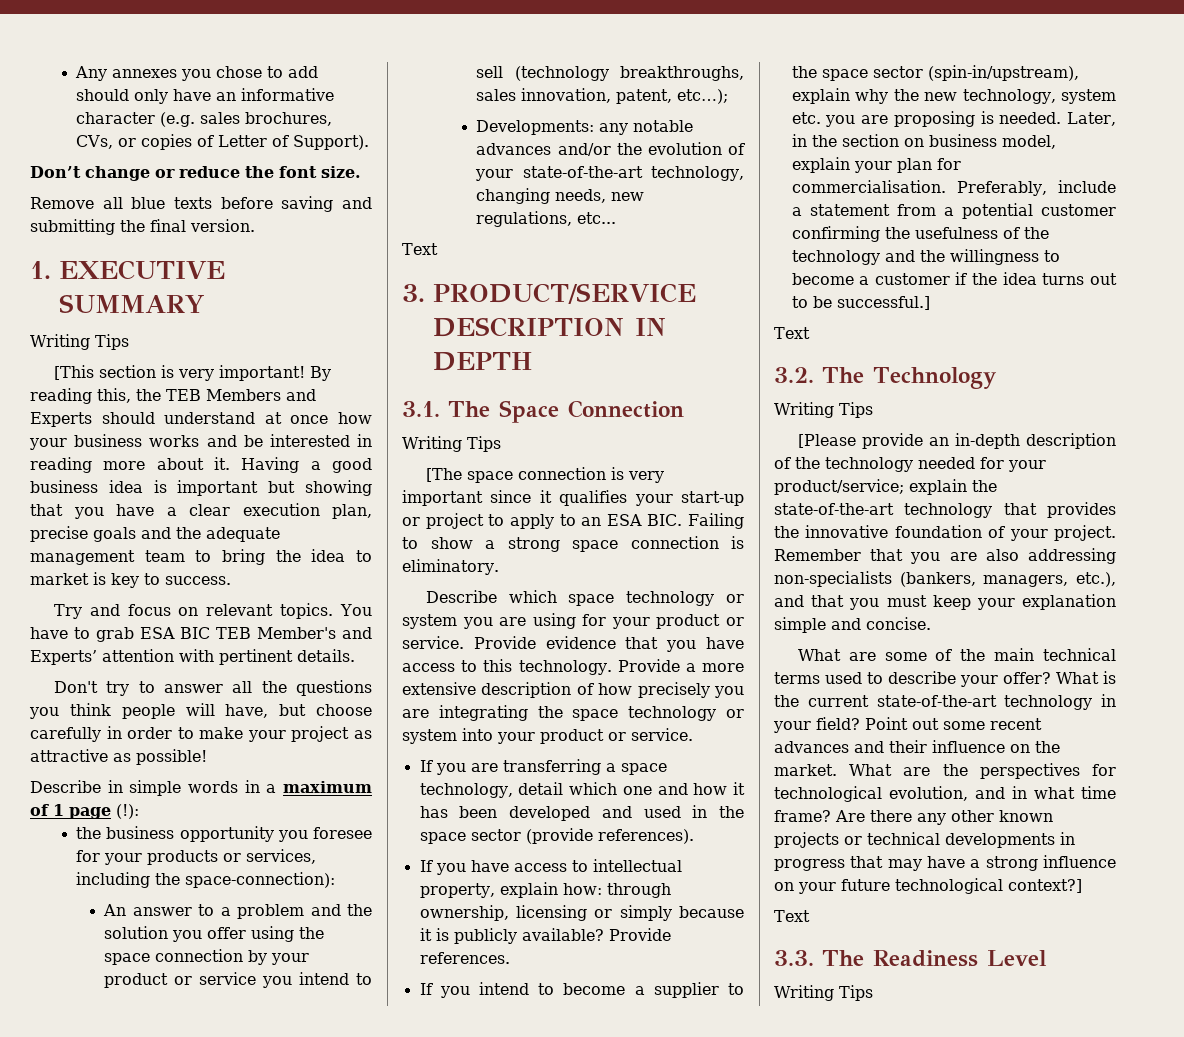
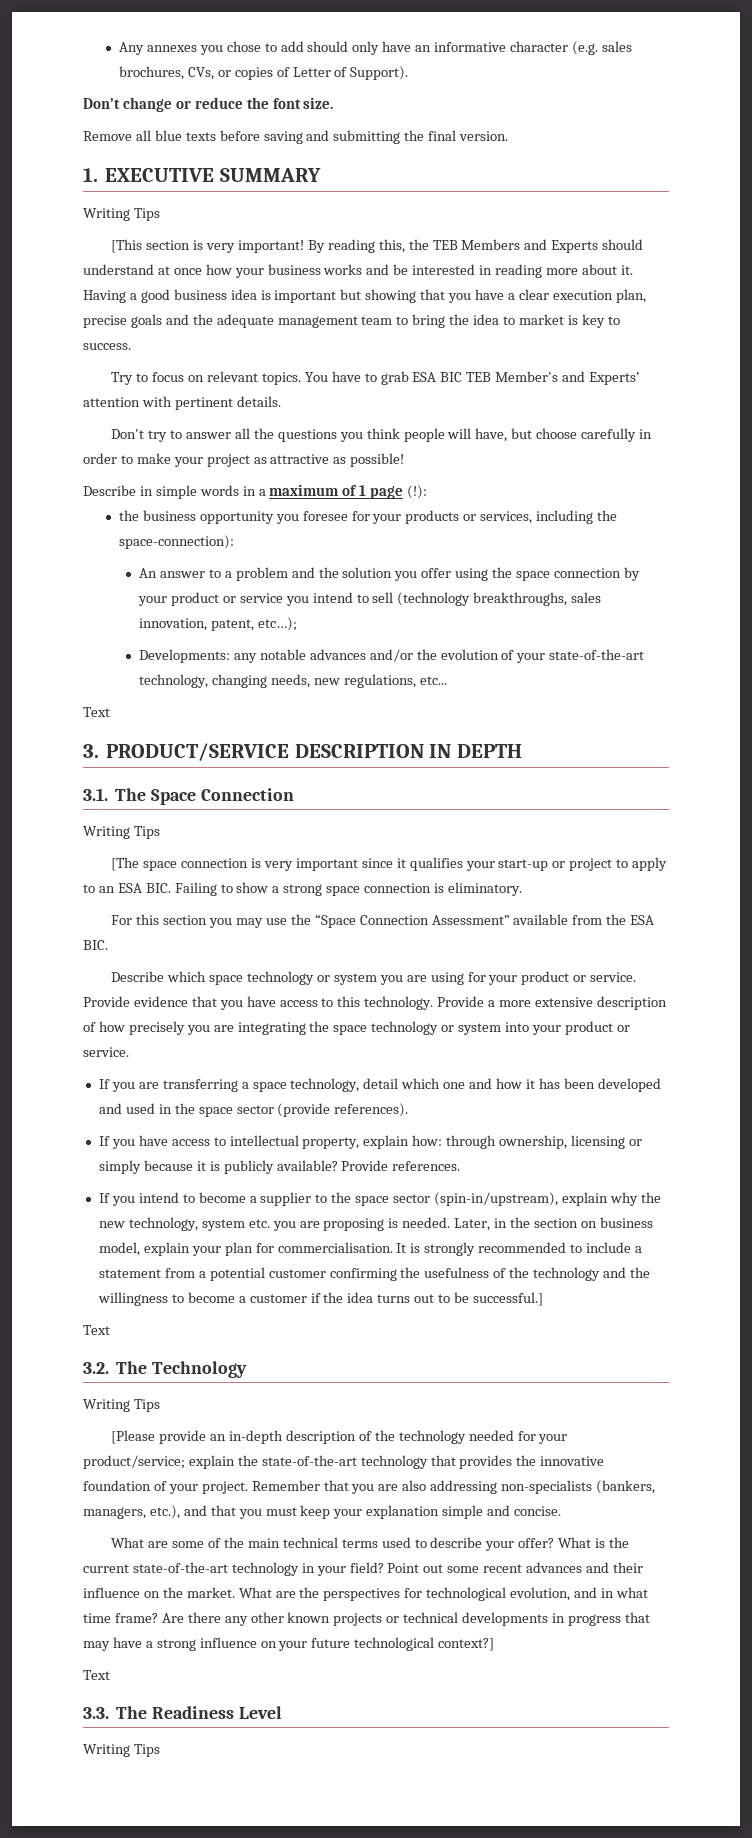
[89,604,120,616] and -> [136,373,149,382] to
(499, 567) none -> [111,914,655,928] [83,940,108,950] // For this section you may use the “Space Connection Assessment” available from the ESA BIC.
[956,181,1047,196] Preferably, -> [396,1242,583,1256] It is strongly recommended to

